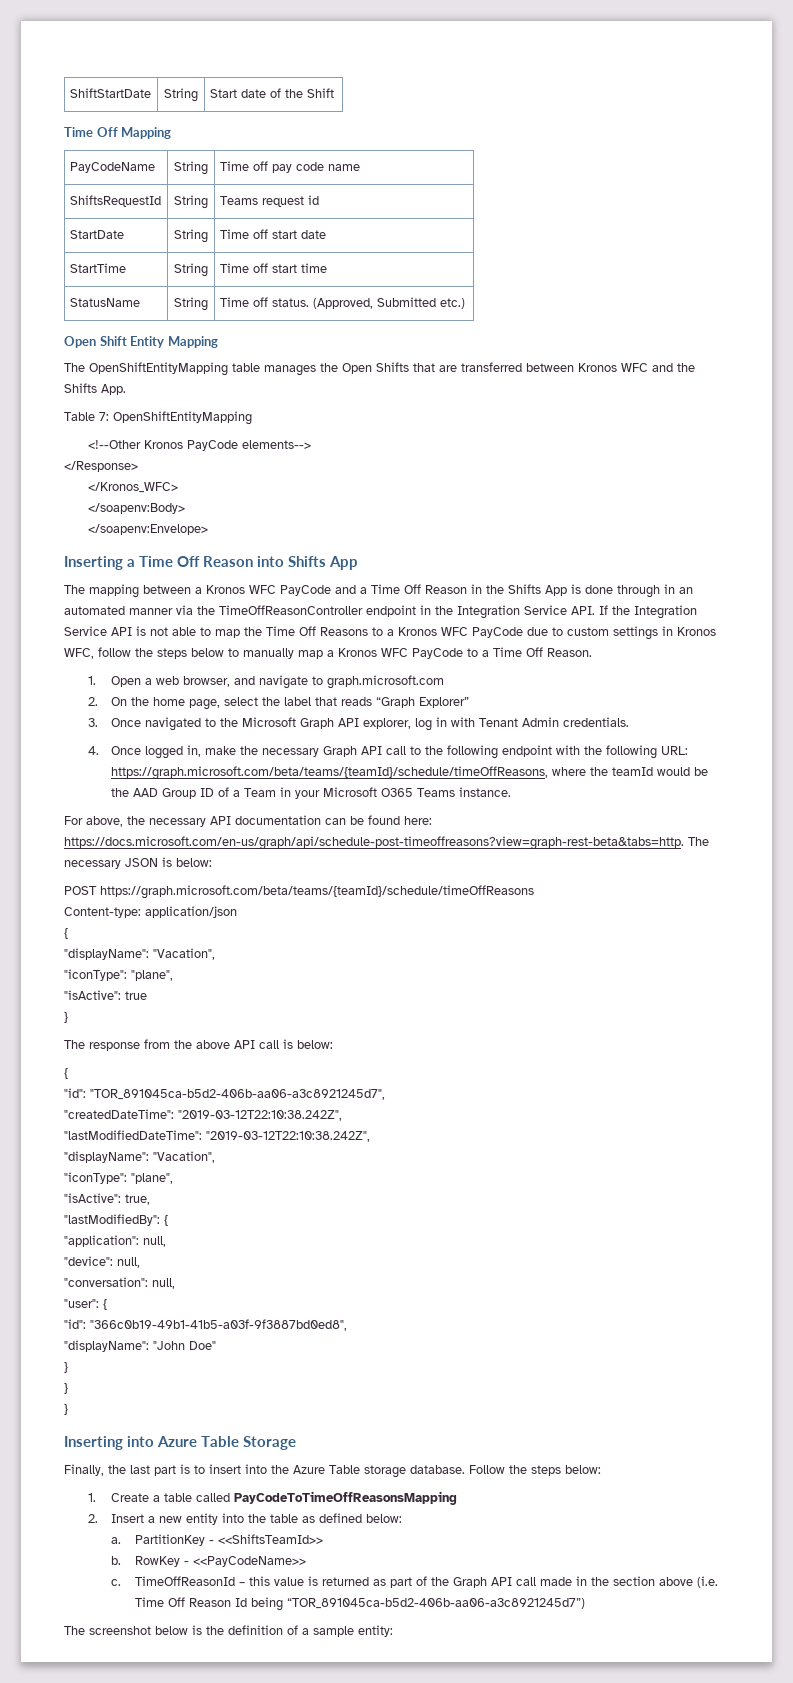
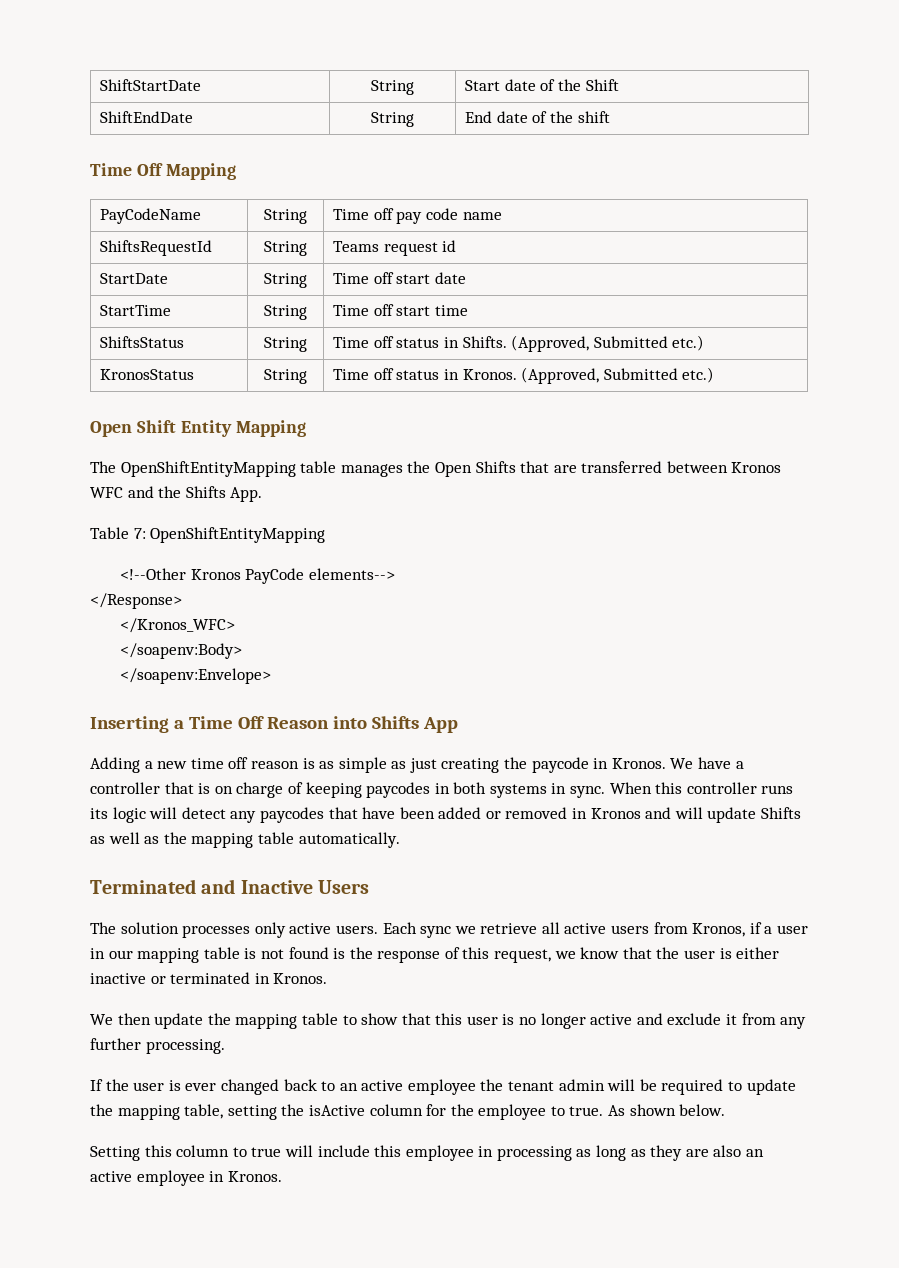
(334, 93) none -> [100,111,194,123] [371,112,414,127] [465,111,610,123] // ShiftEndDate | String | End date of the shift
[69,298,140,307] [174,297,208,311] [219,297,309,307] StatusName | String | Time off status. -> [100,336,185,348] [264,337,307,352] [333,335,705,352] [100,369,195,380] [264,369,307,384] [333,368,517,380] ShiftsStatus | String | Time off status in Shifts. (Approved, Submitted etc.) // KronosStatus | String | Time off status in Kronos.
[64,584,693,598] [64,605,697,619] [64,626,716,640] [64,647,592,659] [87,675,445,689] [87,697,470,710] [87,717,630,731] [87,745,689,759] [111,766,709,780] [111,787,512,799] [64,815,432,827] [64,836,709,850] [64,857,212,869] [64,885,534,899] [64,906,237,918] [64,928,68,939] [64,948,215,960] [64,969,173,981] [64,990,147,1000] [64,1012,68,1023] [64,1039,333,1051] [64,1068,68,1079] [64,1088,385,1100] [64,1109,342,1121] [64,1130,370,1142] [64,1151,215,1163] [64,1172,173,1184] [64,1193,150,1205] [64,1214,168,1226] [64,1235,166,1247] [64,1256,140,1268] [64,1277,175,1289] [64,1299,107,1310] [64,1319,347,1331] [64,1340,216,1352] [64,1362,68,1373] [64,1383,68,1394] [64,1404,68,1415] [64,1436,297,1450] [64,1464,601,1478] [87,1491,458,1505] [87,1513,403,1525] [111,1534,323,1546] [111,1556,306,1567] [111,1576,718,1588] [134,1597,585,1611] [64,1625,393,1637] The mapping between a Kronos WFC PayCode and a Time Off Reason in the Shifts App is done through in an automated manner via the TimeOffReasonController endpoint in the Integration Service API. If the Integration Service API is not able to map the Time Off Reasons to a Kronos WFC PayCode due to custom settings in Kronos WFC, follow the steps below to manually map a Kronos WFC PayCode to a Time Off Reason. // 1. Open a web browser, and navigate to graph.microsoft.com // 2. On the home page, select the label that reads “Graph Explorer” // 3. Once navigated to the Microsoft Graph API explorer, log in with Tenant Admin credentials. // 4. Once logged in, make the necessary Graph API call to the following endpoint with the following URL: https://graph.microsoft.com/beta/teams/{teamId}/schedule/timeOffReasons, where the teamId would be the AAD Group ID of a Team in your Microsoft O365 Teams instance. // For above, the necessary API documentation can be found here: https://docs.microsoft.com/en-us/graph/api/schedule-post-timeoffreasons?view=graph-rest-beta&tabs=http. The necessary JSON is below: // POST https://graph.microsoft.com/beta/teams/{teamId}/schedule/timeOffReasons // Content-type: application/json // { // "displayName": "Vacation", // "iconType": "plane", // "isActive": true // } // The response from the above API call is below: // { // "id": "TOR_891045ca-b5d2-406b-aa06-a3c8921245d7", // "createdDateTime": "2019-03-12T22:10:38.242Z", // "lastModifiedDateTime": "2019-03-12T22:10:38.242Z", // "displayName": "Vacation", // "iconType": "plane", // "isActive": true, // "lastModifiedBy": { // "application": null, // "device": null, // "conversation": null, // "user": { // "id": "366c0b19-49b1-41b5-a03f-9f3887bd0ed8", // "displayName": "John Doe" // } // } // } // Inserting into Azure Table Storage // Finally, the last part is to insert into the Azure Table storage database. Follow the steps below: // 1. Create a table called PayCodeToTimeOffReasonsMapping // 2. Insert a new entity into the table as defined below: // a. PartitionKey - <<ShiftsTeamId>> // b. RowKey - <<PayCodeName>> // c. TimeOffReasonId – this value is returned as part of the Graph API call made in the section above (i.e. Time Off Reason Id being “TOR_891045ca-b5d2-406b-aa06-a3c8921245d7”) // The screenshot below is the definition of a sample entity: -> [90,757,744,773] [90,782,794,798] [90,807,802,823] [90,832,400,848] [90,879,369,894] [90,922,809,938] [90,947,780,963] [90,972,328,984] [90,1013,807,1029] [90,1038,225,1054] [90,1079,796,1095] [90,1104,726,1120] [90,1145,765,1161] [90,1170,282,1186] Adding a new time off reason is as simple as just creating the paycode in Kronos. We have a controller that is on charge of keeping paycodes in both systems in sync. When this controller runs its logic will detect any paycodes that have been added or removed in Kronos and will update Shifts as well as the mapping table automatically. // Terminated and Inactive Users // The solution processes only active users. Each sync we retrieve all active users from Kronos, if a user in our mapping table is not found is the response of this request, we know that the user is either inactive or terminated in Kronos. // We then update the mapping table to show that this user is no longer active and exclude it from any further processing. // If the user is ever changed back to an active employee the tenant admin will be required to update the mapping table, setting the isActive column for the employee to true. As shown below. // Setting this column to true will include this employee in processing as long as they are also an active employee in Kronos.

